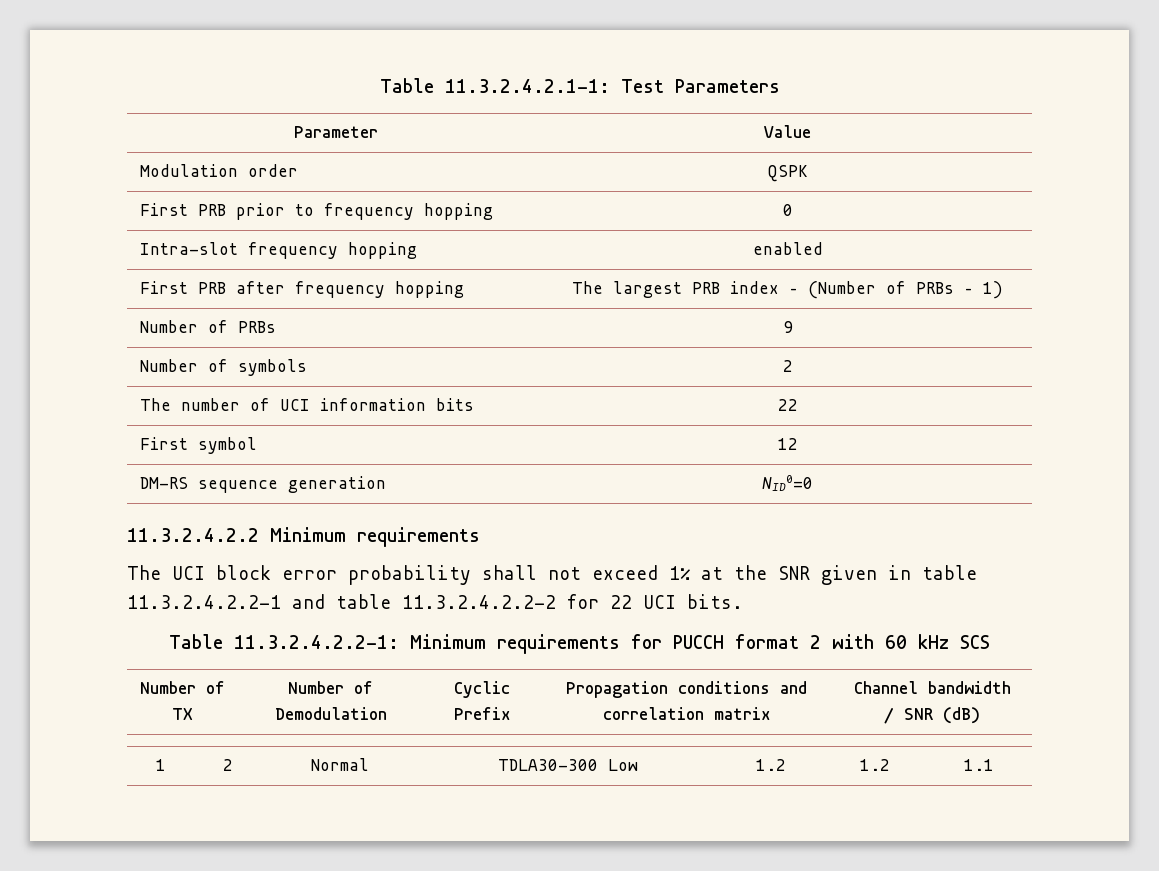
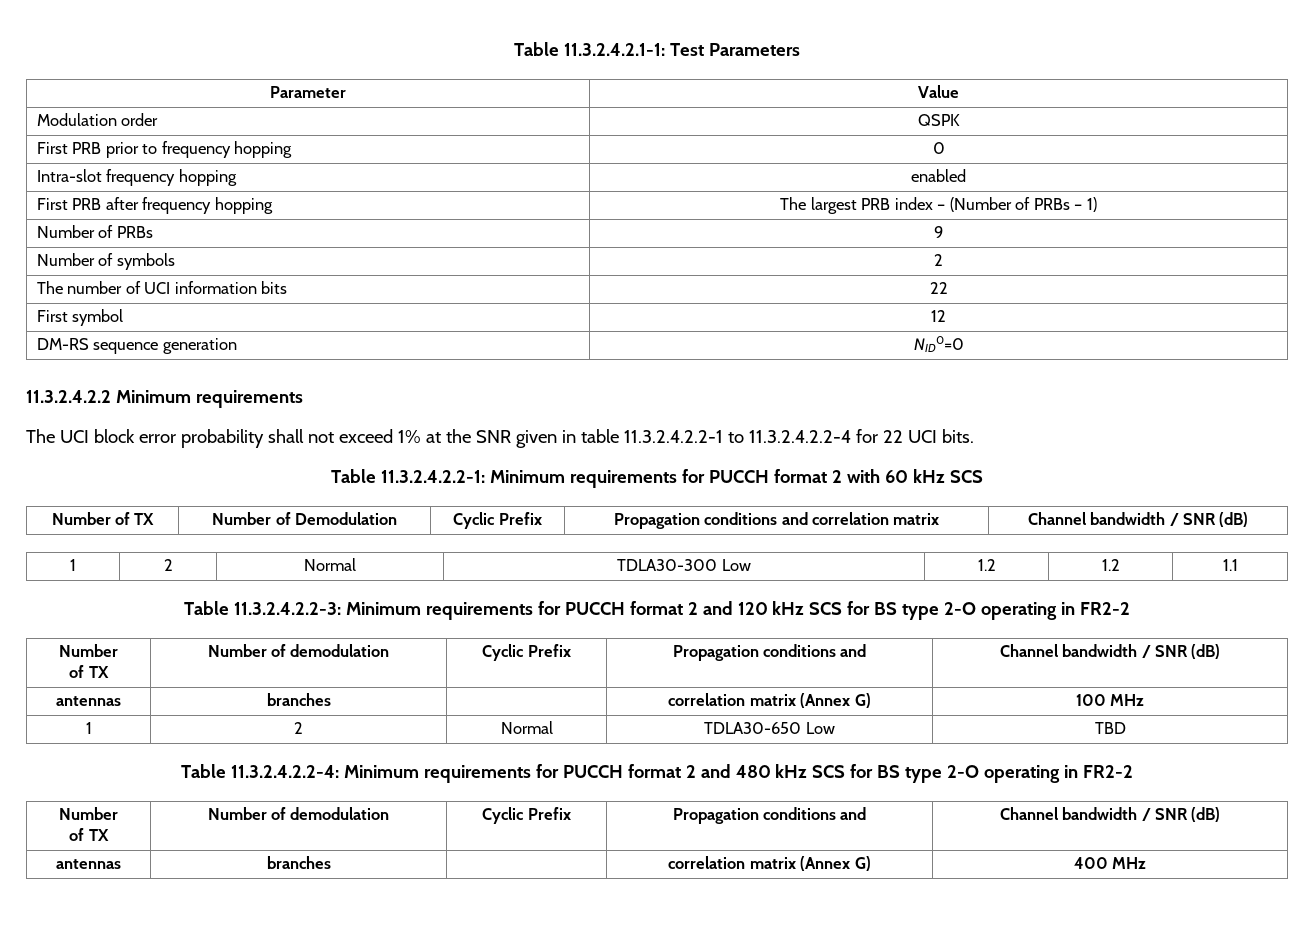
[292,594,556,609] and table 11.3.2.4.2.2-2 -> [727,430,851,443] to 11.3.2.4.2.2-4
(994, 765) none -> [183,601,1131,620] [59,644,118,657] [69,665,109,678] [207,644,390,657] [482,644,571,661] [672,644,867,661] [999,644,1221,659] [56,696,121,706] [266,693,331,706] [668,693,871,708] [1075,694,1145,706] [85,722,92,734] [294,722,303,734] [500,721,553,734] [704,722,835,734] [1094,722,1126,734] [180,764,1134,783] [59,807,118,820] [69,828,109,841] [207,807,390,820] [482,807,571,824] [672,807,867,824] [999,807,1221,822] [56,859,121,869] [266,856,331,869] [668,856,871,871] [1073,857,1147,869] // Table 11.3.2.4.2.2-3: Minimum requirements for PUCCH format 2 and 120 kHz SCS for BS type 2-O operating in FR2-2 // Number // of TX | Number of demodulation | Cyclic Prefix | Propagation conditions and | Channel bandwidth / SNR (dB) // antennas | branches | | correlation matrix (Annex G) | 100 MHz // 1 | 2 | Normal | TDLA30-650 Low | TBD // Table 11.3.2.4.2.2-4: Minimum requirements for PUCCH format 2 and 480 kHz SCS for BS type 2-O operating in FR2-2 // Number // of TX | Number of demodulation | Cyclic Prefix | Propagation conditions and | Channel bandwidth / SNR (dB) // antennas | branches | | correlation matrix (Annex G) | 400 MHz

